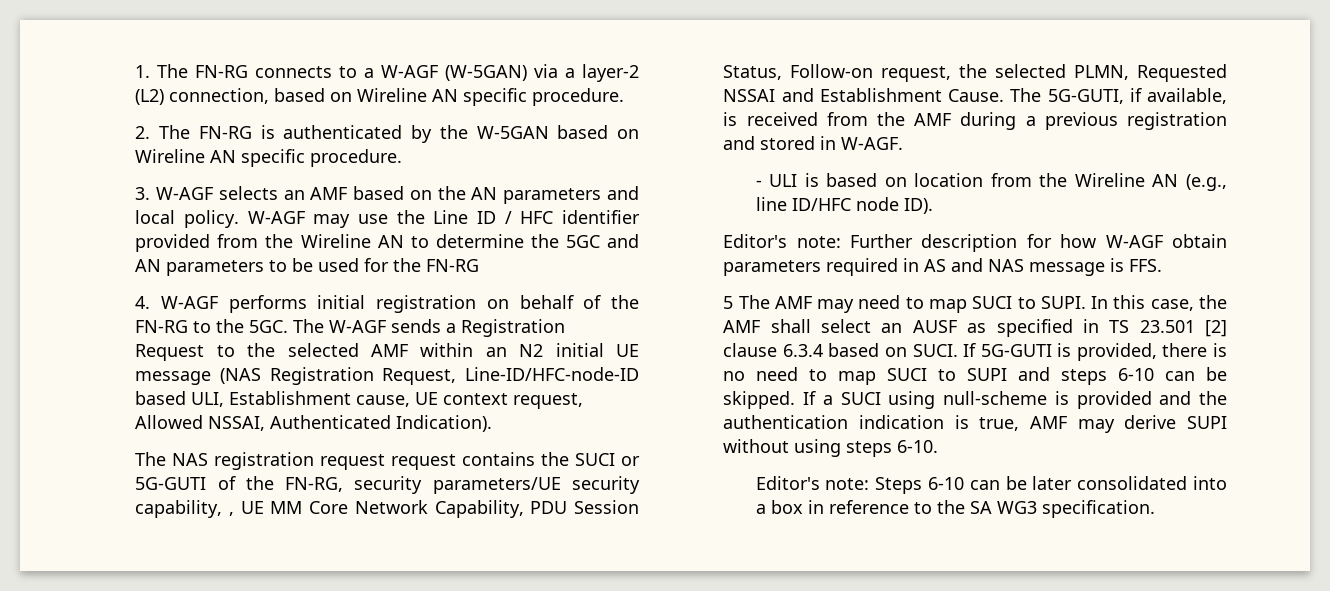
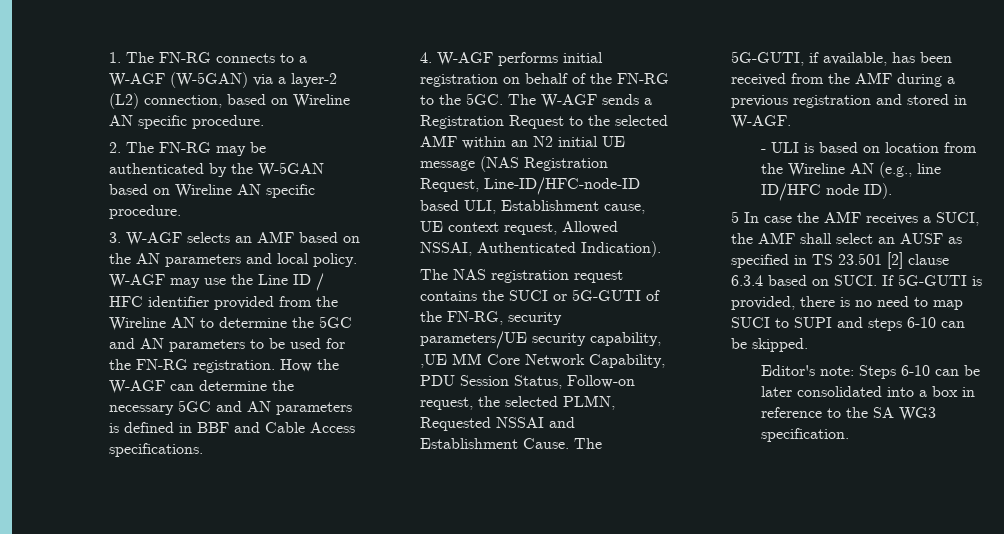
[260,125,275,139] is -> [215,142,266,156] may be
(480, 265) none -> [192,359,339,373] [108,380,294,394] [108,400,352,415] [108,422,355,433] [108,443,203,457] registration. How the W-AGF can determine the necessary 5GC and AN parameters is defined in BBF and Cable Access specifications.
[391,454,457,470] request -> (623, 276) none
[229,501,264,516] , UE -> [419,354,447,368] ,UE
[723,112,738,126] is -> [891,52,952,63] has been
[723,234,1227,252] [723,258,1163,276] [723,295,1194,313] Editor's note: Further description for how W-AGF obtain parameters required in AS and NAS message is FFS. // 5 The AMF may need to map SUCI to SUPI. In this case, -> [730,211,979,226] 5 In case the AMF receives a SUCI,
[803,391,1227,409] [723,415,1227,433] [723,439,939,457] If a SUCI using null-scheme is provided and the authentication indication is true, AMF may derive SUPI without using steps 6-10. -> (808, 345) none

